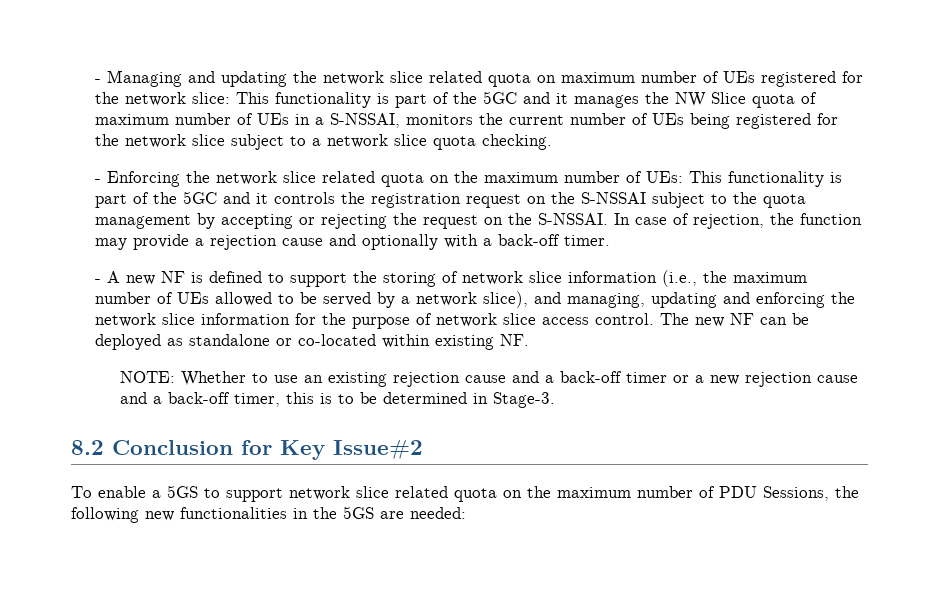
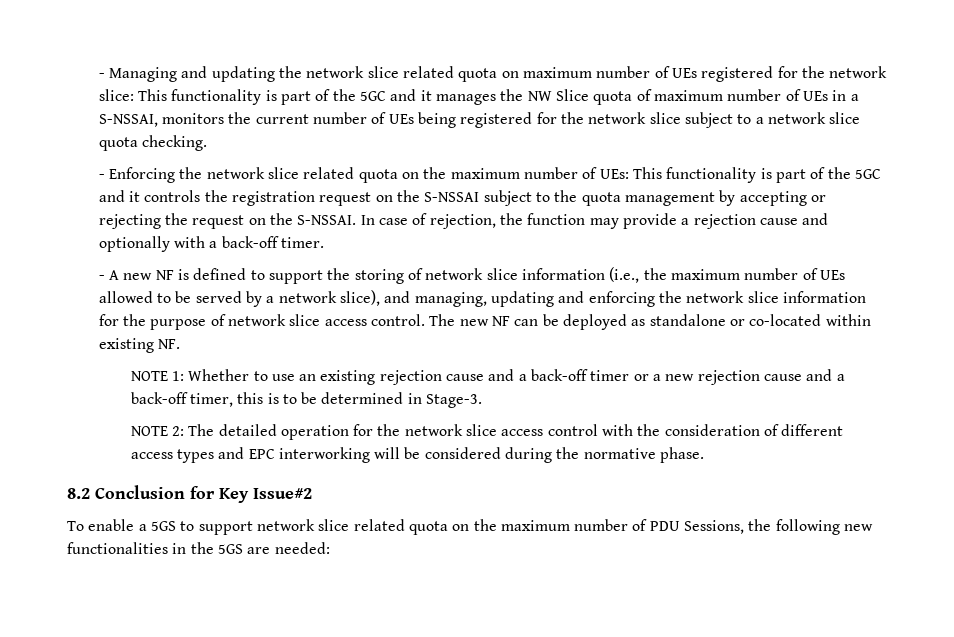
[119,371,175,383] NOTE: -> [130,371,184,381] NOTE 1:
(555, 400) none -> [130,424,844,440] [130,447,705,463] // NOTE 2: The detailed operation for the network slice access control with the consideration of different access types and EPC interworking will be considered during the normative phase.

